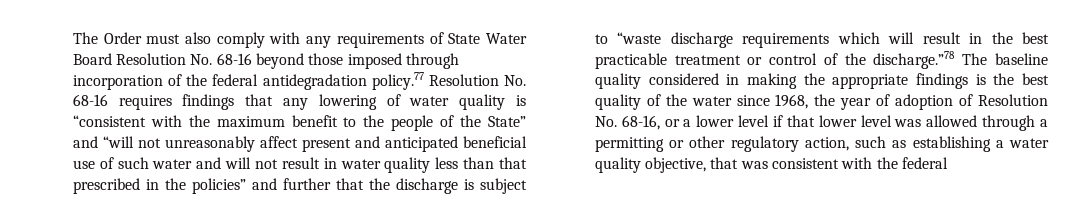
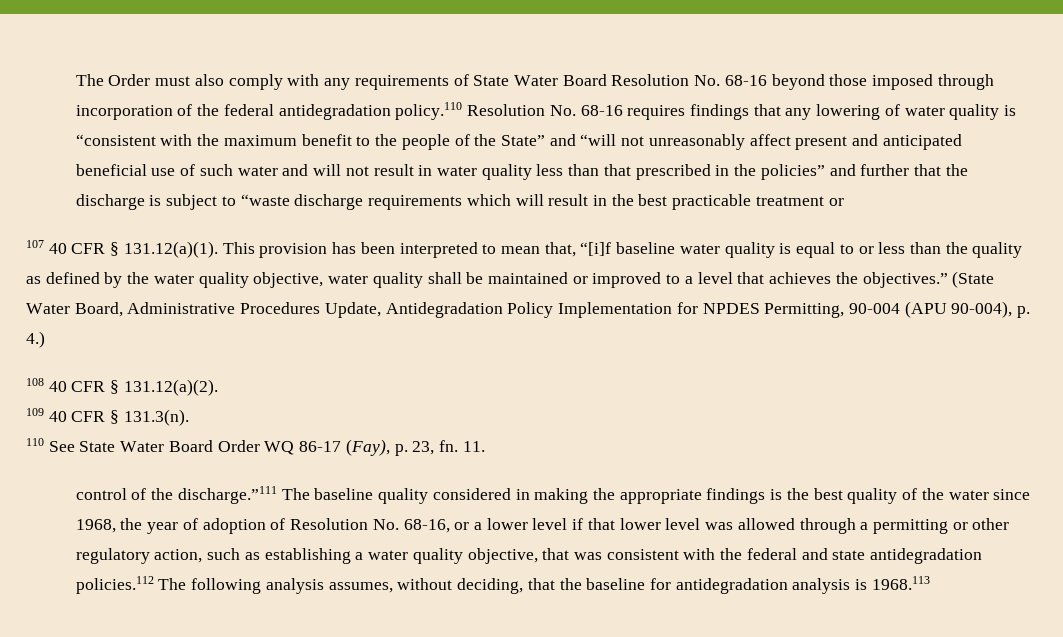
[371,72,424,90] policy.77 -> [395,102,463,120] policy.110
(763, 61) none -> [26,240,1023,258] [26,271,995,288] [26,301,1031,318] [26,331,45,348] [26,378,218,396] [26,408,189,426] [26,438,485,456] // 107 40 CFR § 131.12(a)(1). This provision has been interpreted to mean that, “[i]f baseline water quality is equal to or less than the quality as defined by the water quality objective, water quality shall be maintained or improved to a level that achieves the objectives.” (State Water Board, Administrative Procedures Update, Antidegradation Policy Implementation for NPDES Permitting, 90-004 (APU 90-004), p. 4.) // 108 40 CFR § 131.12(a)(2). // 109 40 CFR § 131.3(n). // 110 See State Water Board Order WQ 86-17 (Fay), p. 23, fn. 11. //
[873,51,956,69] discharge.”78 -> [177,486,277,504] discharge.”111
(949, 163) none -> [801,548,983,564] [75,576,930,594] and state antidegradation policies.112 The following analysis assumes, without deciding, that the baseline for antidegradation analysis is 1968.113

